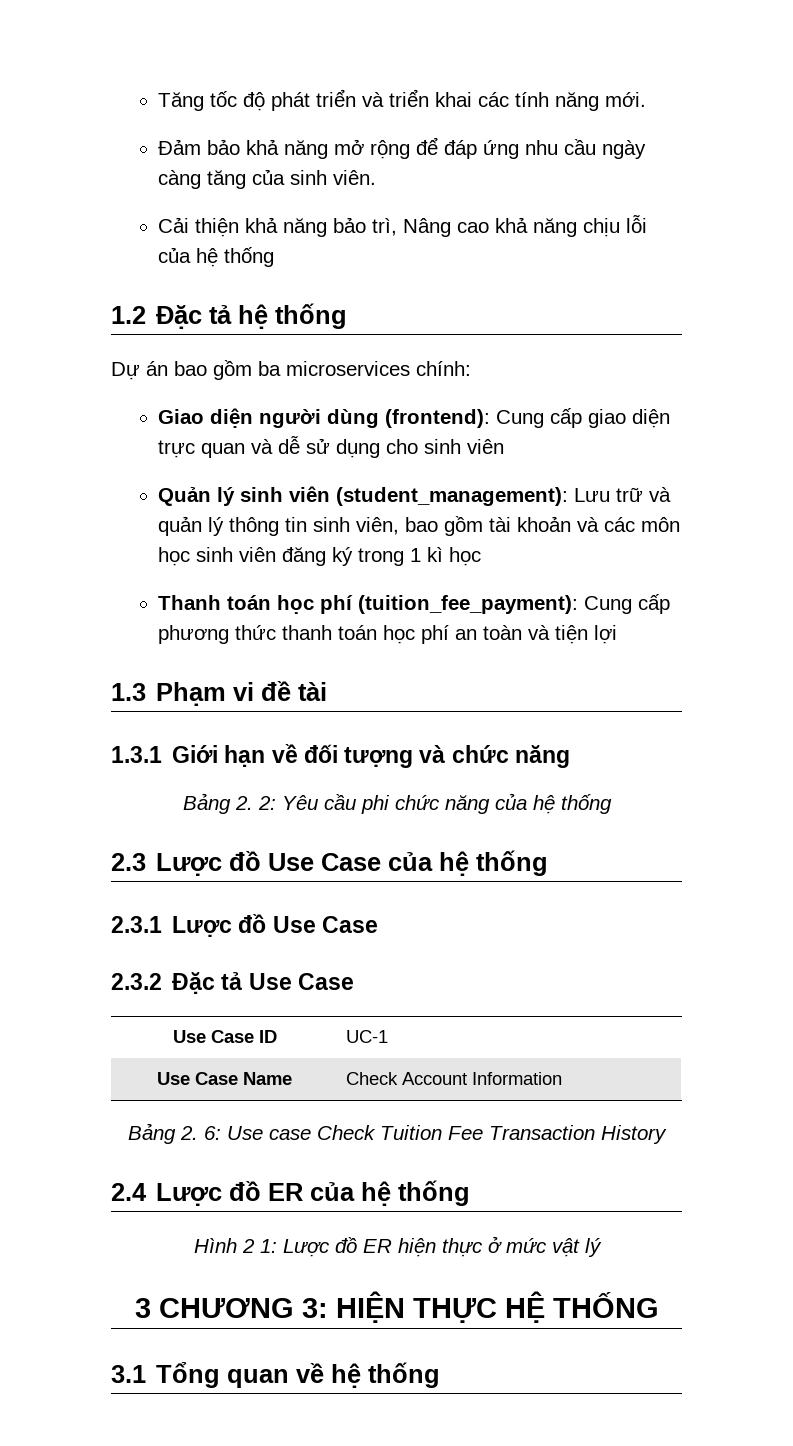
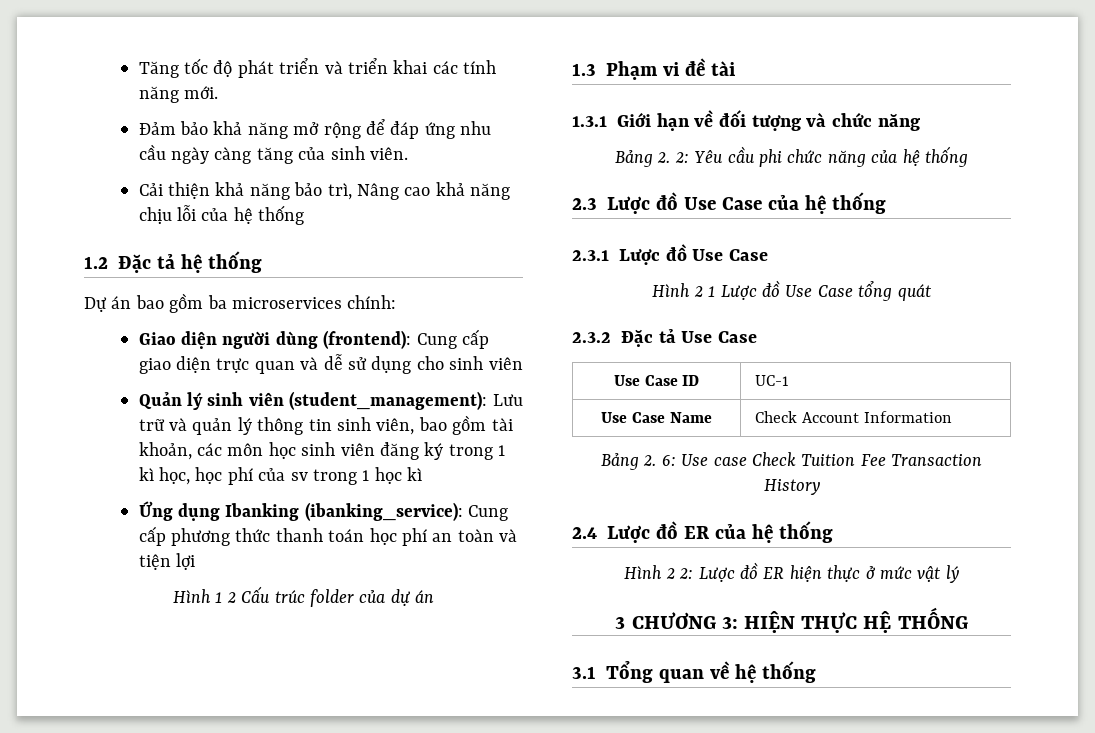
[517,516,600,532] khoản và -> [138,442,192,460] khoản,
[449,547,482,566] [158,595,579,614] học // Thanh toán học phí (tuition_fee_payment): -> [158,467,423,485] [138,501,463,521] học, học phí của sv trong 1 học kì // Ứng dụng Ibanking (ibanking_service):
(618, 634) none -> [172,586,435,607] // Hình 1 2 Cấu trúc folder của dự án
(378, 924) none -> [652,280,931,301] // Hình 2 1 Lược đồ Use Case tổng quát
[259,1239,277,1253] 1: -> [679,568,694,579] 2:

